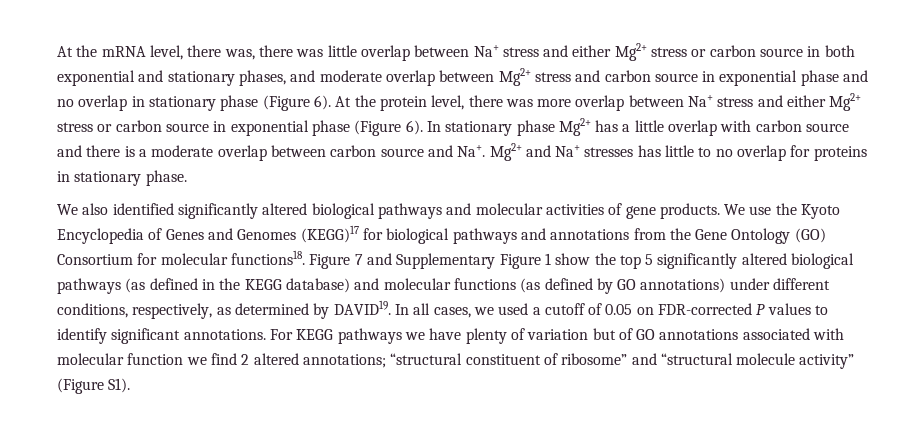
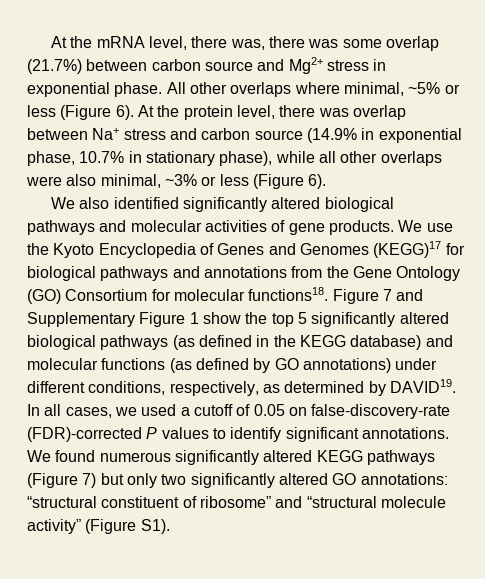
[327,43,855,61] [57,68,869,86] [57,95,259,111] little overlap between Na+ stress and either Mg2+ stress or carbon source in both exponential and stationary phases, and moderate overlap between Mg2+ stress and carbon source in exponential phase and no overlap in stationary phase -> [342,36,439,51] [27,57,387,74] [27,82,460,97] [27,105,56,117] some overlap (21.7%) between carbon source and Mg2+ stress in exponential phase. All other overlaps where minimal, ~5% or less
[537,93,862,111] [57,118,850,136] [57,143,867,161] [57,170,187,186] more overlap between Na+ stress and either Mg2+ stress or carbon source in exponential phase (Figure 6). In stationary phase Mg2+ has a little overlap with carbon source and there is a moderate overlap between carbon source and Na+. Mg2+ and Na+ stresses has little to no overlap for proteins in stationary phase. -> [352,105,406,120] [27,128,462,143] [27,151,442,166] [26,174,327,189] overlap between Na+ stress and carbon source (14.9% in exponential phase, 10.7% in stationary phase), while all other overlaps were also minimal, ~3% or less (Figure 6).
[658,303,753,315] FDR-corrected -> [311,404,451,419] [27,427,142,442] false-discovery-rate (FDR)-corrected
[269,328,845,344] [57,353,386,368] For KEGG pathways we have plenty of variation but of GO annotations associated with molecular function we find 2 altered annotations; -> [27,450,435,465] [27,473,448,488] We found numerous significantly altered KEGG pathways (Figure 7) but only two significantly altered GO annotations:

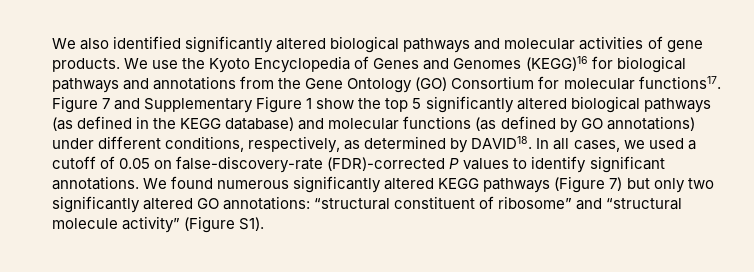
[50,36,439,51] [27,57,387,74] [27,82,460,97] [27,105,406,120] [27,128,462,143] [27,151,442,166] [26,174,327,189] At the mRNA level, there was, there was some overlap (21.7%) between carbon source and Mg2+ stress in exponential phase. All other overlaps where minimal, ~5% or less (Figure 6). At the protein level, there was overlap between Na+ stress and carbon source (14.9% in exponential phase, 10.7% in stationary phase), while all other overlaps were also minimal, ~3% or less (Figure 6). // -> (52, 43) none
[373,241,442,258] (KEGG)17 -> [525,56,588,71] (KEGG)16
[248,287,329,301] functions18. -> [638,76,721,89] functions17.
[389,379,456,393] DAVID19. -> [471,136,533,149] DAVID18.

